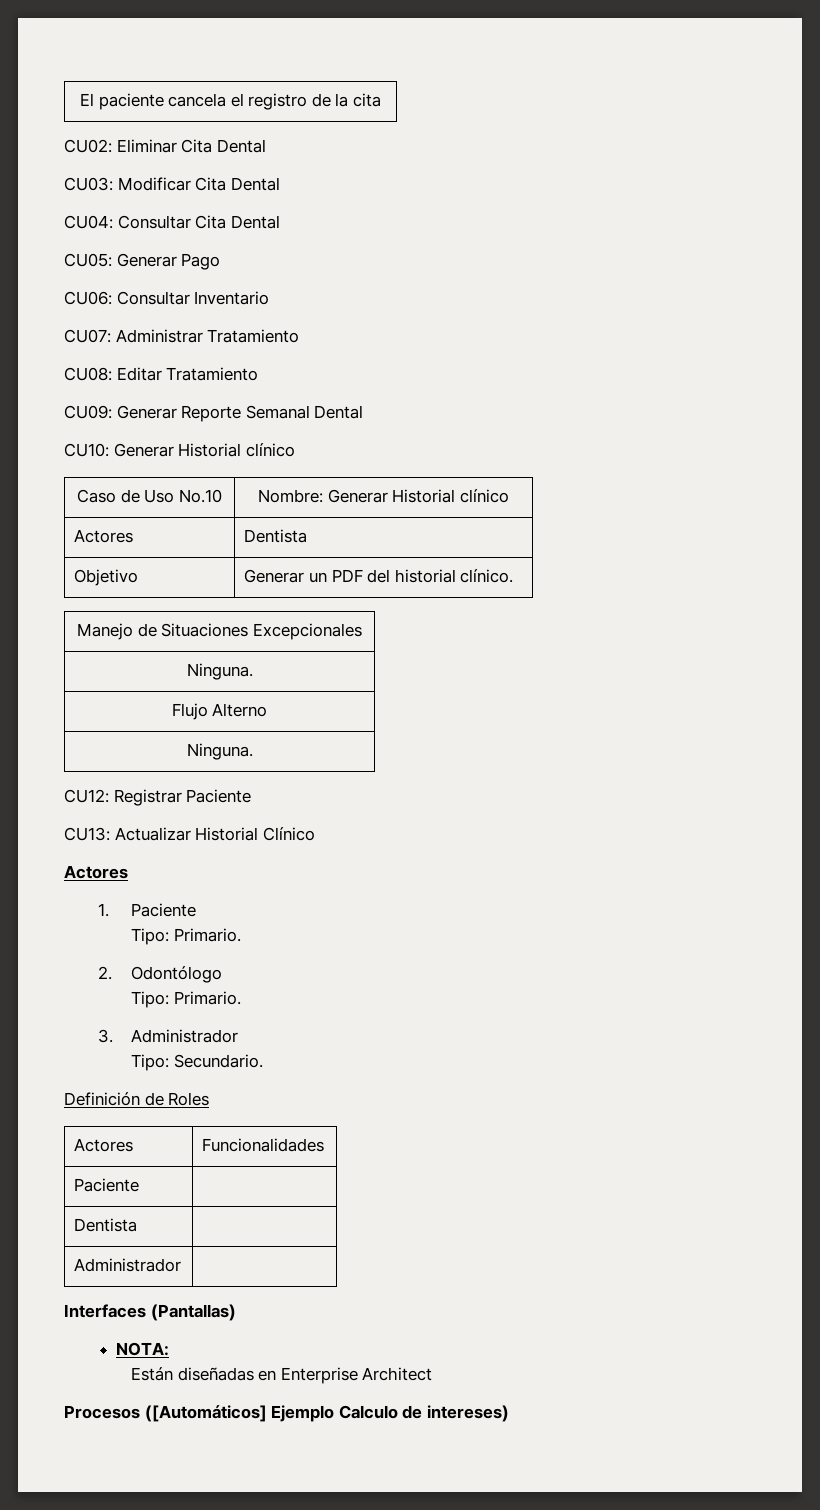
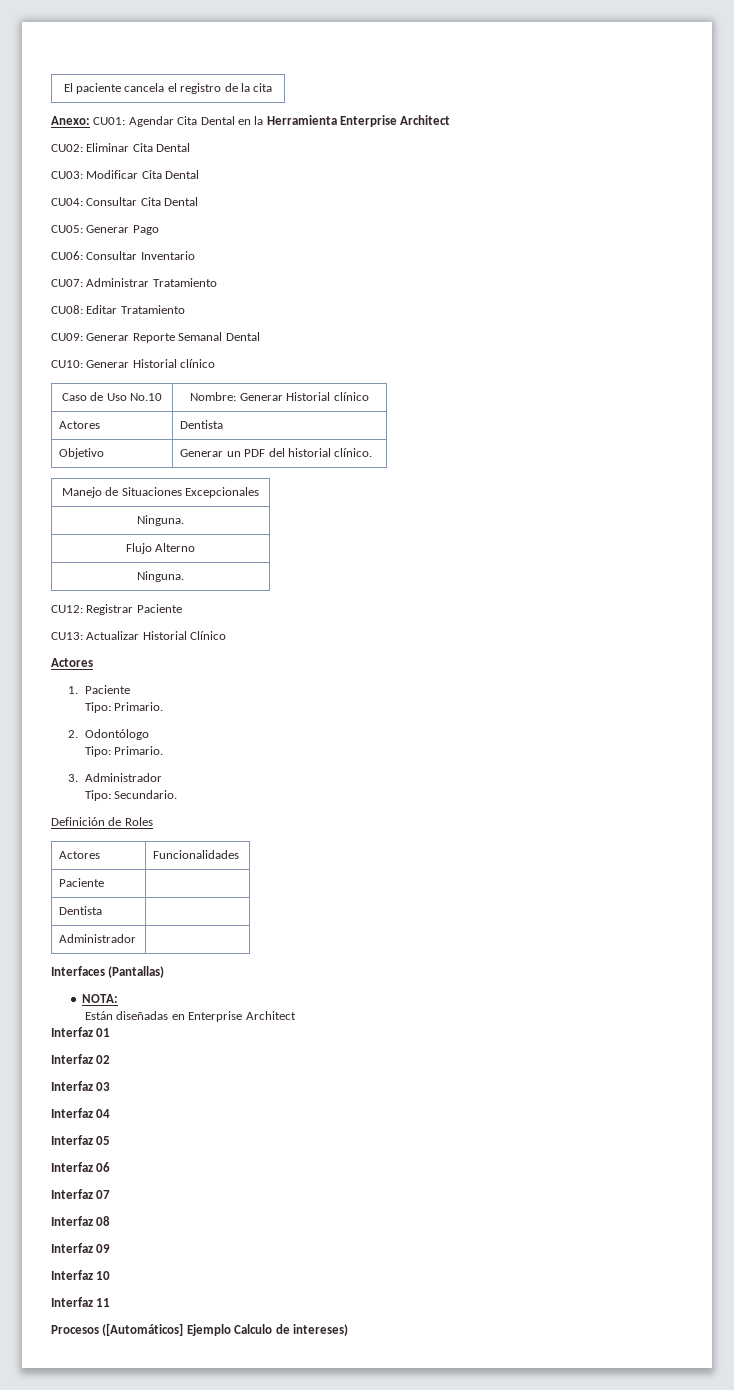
(382, 100) none -> [51,115,451,127] // Anexo: CU01: Agendar Cita Dental en la Herramienta Enterprise Architect
(433, 1374) none -> [51,1027,111,1037] [51,1054,111,1064] [51,1081,111,1091] [51,1108,111,1118] [51,1135,111,1145] [51,1162,111,1172] [51,1189,111,1199] [51,1216,111,1226] [51,1243,111,1253] [51,1270,111,1280] [51,1297,111,1307] // Interfaz 01 // Interfaz 02 // Interfaz 03 // Interfaz 04 // Interfaz 05 // Interfaz 06 // Interfaz 07 // Interfaz 08 // Interfaz 09 // Interfaz 10 // Interfaz 11

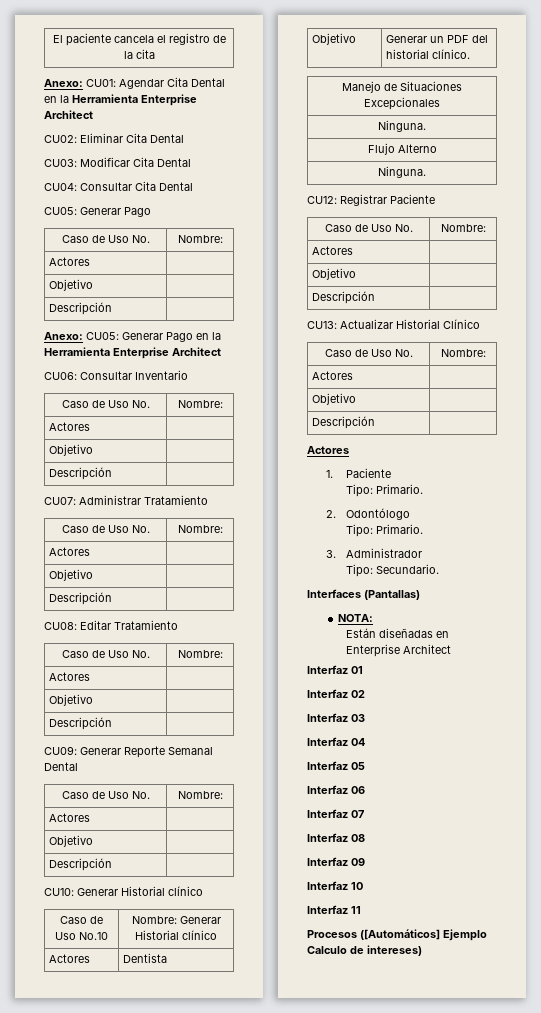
[51,251,195,260] [51,278,217,287] [51,305,185,314] // CU06: Consultar Inventario // CU07: Administrar Tratamiento // CU08: Editar Tratamiento -> [61,235,150,243] [177,235,223,243] [48,257,90,266] [48,279,93,291] [48,302,112,315] [44,332,221,342] [44,347,221,359] [44,370,188,380] [61,400,150,408] [177,400,223,408] [48,422,90,431] [48,444,93,456] [48,467,112,480] [44,495,208,505] [61,525,150,533] [177,525,223,533] [48,547,90,556] [48,569,93,581] [48,592,112,605] [44,620,178,630] [61,650,150,658] [177,650,223,658] [48,672,90,681] [48,694,93,706] [48,717,112,730] // Caso de Uso No. | Nombre: // Actores | // Objetivo | // Descripción | // Anexo: CU05: Generar Pago en la Herramienta Enterprise Architect // CU06: Consultar Inventario // Caso de Uso No. | Nombre: // Actores | // Objetivo | // Descripción | // CU07: Administrar Tratamiento // Caso de Uso No. | Nombre: // Actores | // Objetivo | // Descripción | // CU08: Editar Tratamiento // Caso de Uso No. | Nombre: // Actores | // Objetivo | // Descripción |
(260, 336) none -> [61,791,150,799] [177,791,223,799] [48,813,90,822] [48,835,93,847] [48,858,112,871] // Caso de Uso No. | Nombre: // Actores | // Objetivo | // Descripción |
[51,631,227,640] // CU13: Actualizar Historial Clínico -> [324,224,413,232] [440,224,486,232] [311,246,353,255] [311,268,356,280] [311,291,375,304] [307,319,480,329] [324,349,413,357] [440,349,486,357] [311,371,353,380] [311,393,356,405] [311,416,375,429] // Caso de Uso No. | Nombre: // Actores | // Objetivo | // Descripción | // CU13: Actualizar Historial Clínico // Caso de Uso No. | Nombre: // Actores | // Objetivo | // Descripción |
[51,817,153,826] [59,851,101,859] [153,850,240,859] [59,878,105,887] [59,906,103,915] [59,934,137,943] // Definición de Roles // Actores | Funcionalidades // Paciente | // Dentista | // Administrador | -> (439, 569) none

